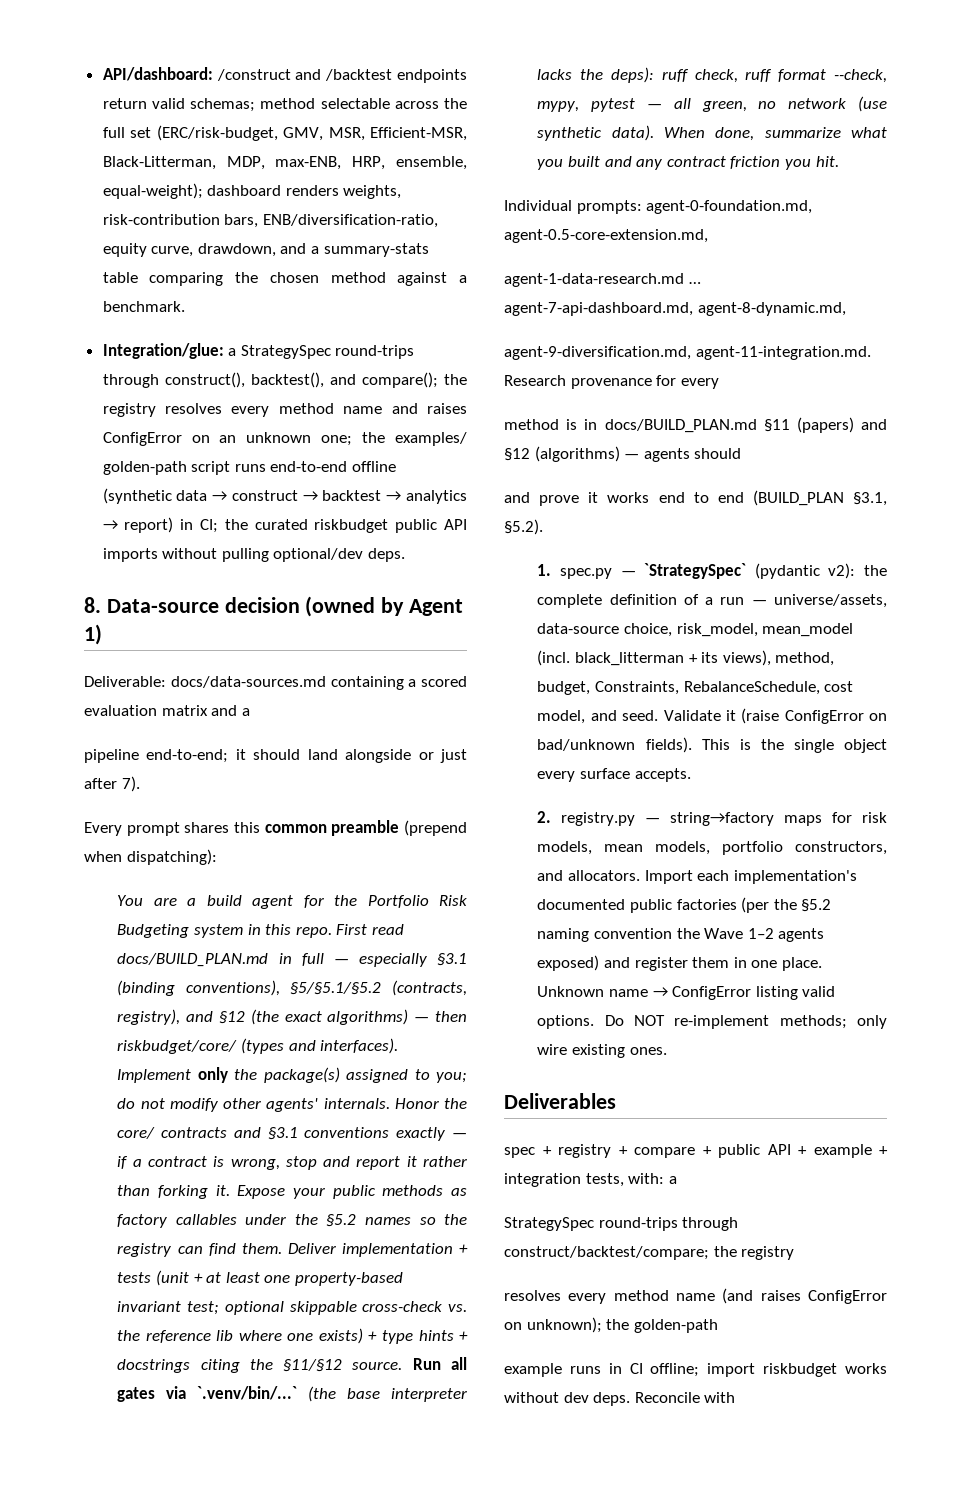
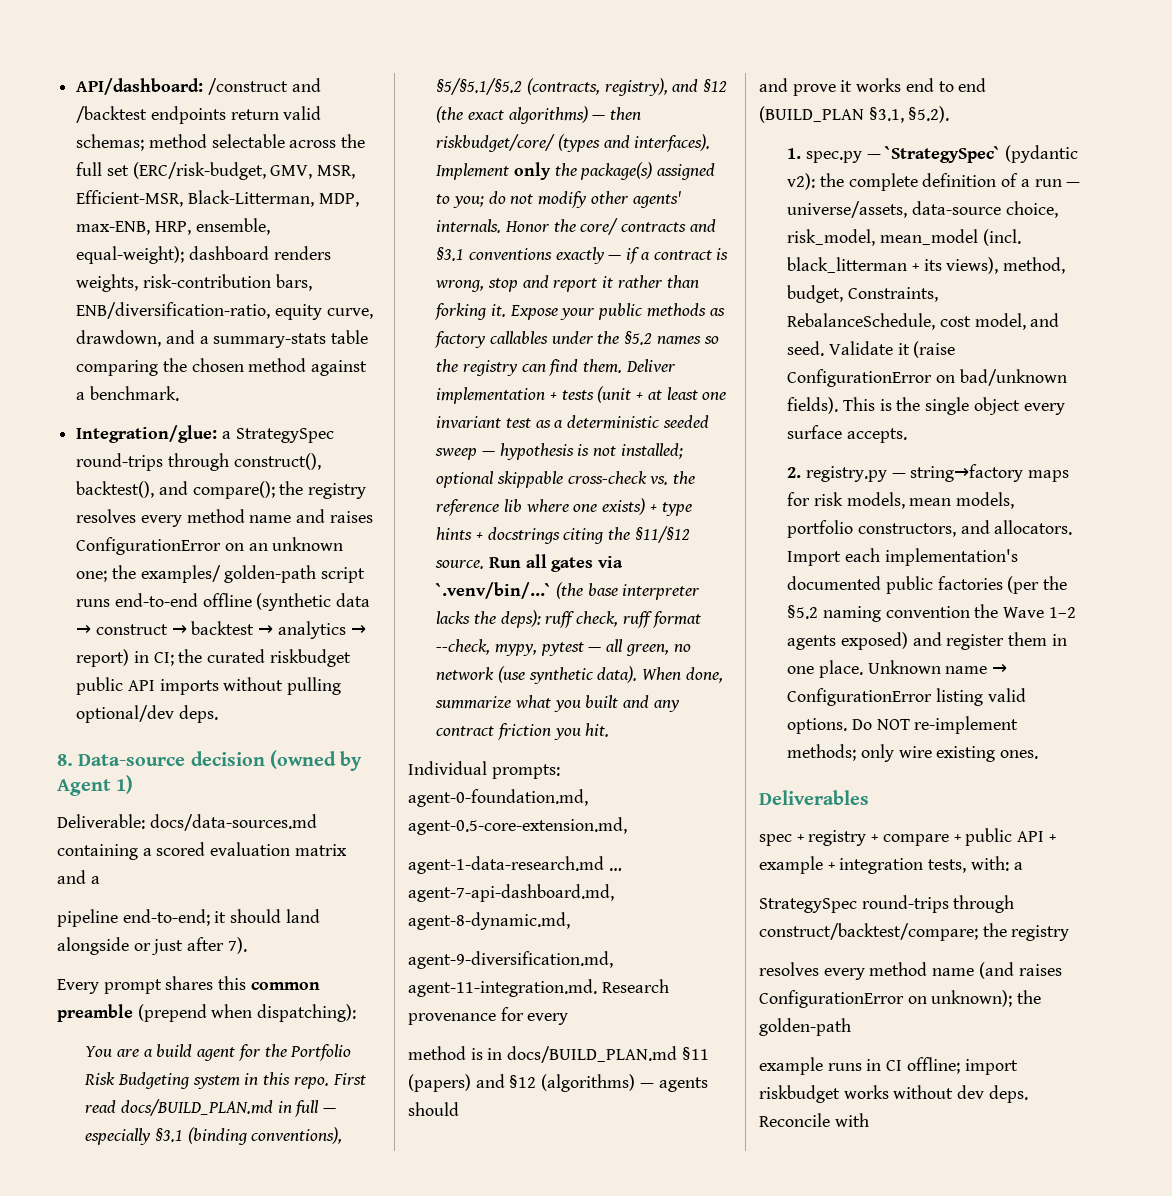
[102,432,182,446] ConfigError -> [76,537,222,555] ConfigurationError
[295,1272,404,1286] [117,1301,220,1315] property-based invariant test; -> [436,415,709,429] [435,443,683,460] invariant test as a deterministic seeded sweep — hypothesis is not installed;
[784,710,864,724] ConfigError -> [787,369,933,387] ConfigurationError
[672,986,752,1000] ConfigError -> [787,688,933,706] ConfigurationError
[808,1290,887,1304] ConfigError -> [759,990,904,1008] ConfigurationError

